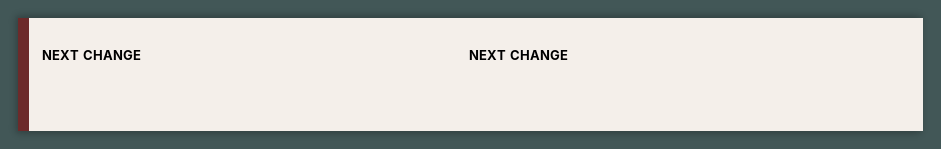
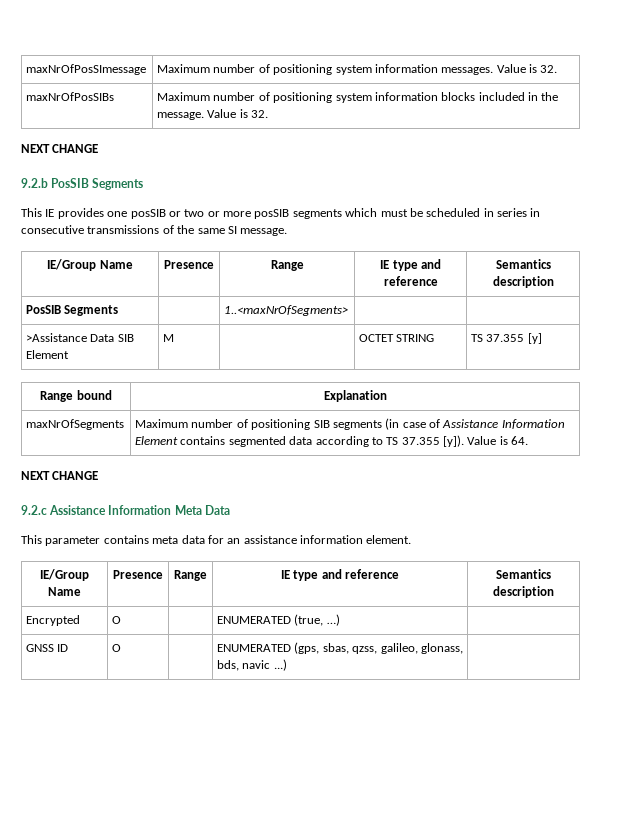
[42,50,141,60] [469,50,568,60] NEXT CHANGE // NEXT CHANGE -> [26,64,147,75] [157,64,558,75] [26,92,115,101] [157,92,559,103] [157,109,269,120] [21,144,99,153] [21,178,144,190] [21,208,541,219] [21,225,288,236] [47,259,133,271] [164,260,214,269] [270,260,304,271] [380,259,441,271] [383,276,438,286] [495,259,551,269] [492,276,554,288] [26,305,119,316] [224,305,349,316] [26,333,134,342] [26,350,70,359] [163,334,175,342] [359,334,435,342] [471,333,542,344] [40,390,112,402] [323,390,387,402] [26,419,125,430] [135,418,565,430] [135,435,529,447] [21,471,99,480] [21,505,230,515] [21,535,412,546] [40,569,89,581] [48,587,81,596] [113,570,163,579] [174,570,207,581] [280,569,400,581] [496,569,551,579] [493,586,554,598] [26,615,81,626] [112,616,122,624] [217,614,340,626] [26,644,69,652] [112,644,122,652] [217,642,463,654] [217,659,287,671] maxNrOfPosSImessage | Maximum number of positioning system information messages. Value is 32. // maxNrOfPosSIBs | Maximum number of positioning system information blocks included in the message. Value is 32. // NEXT CHANGE // 9.2.b PosSIB Segments // This IE provides one posSIB or two or more posSIB segments which must be scheduled in series in consecutive transmissions of the same SI message. // IE/Group Name | Presence | Range | IE type and reference | Semantics description // PosSIB Segments | | 1..<maxNrOfSegments> | | // >Assistance Data SIB Element | M | | OCTET STRING | TS 37.355 [y] // Range bound | Explanation // maxNrOfSegments | Maximum number of positioning SIB segments (in case of Assistance Information Element contains segmented data according to TS 37.355 [y]). Value is 64. // NEXT CHANGE // 9.2.c Assistance Information Meta Data // This parameter contains meta data for an assistance information element. // IE/Group Name | Presence | Range | IE type and reference | Semantics description // Encrypted | O | | ENUMERATED (true, …) | // GNSS ID | O | | ENUMERATED (gps, sbas, qzss, galileo, glonass, bds, navic ...) |

